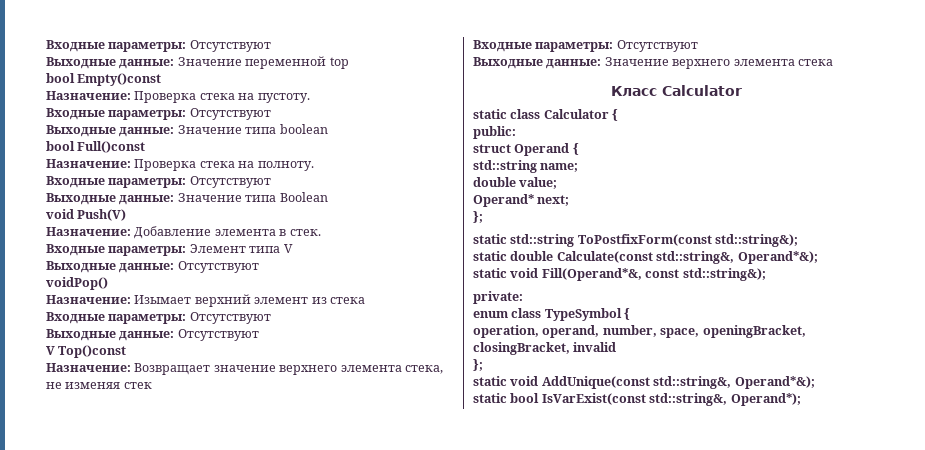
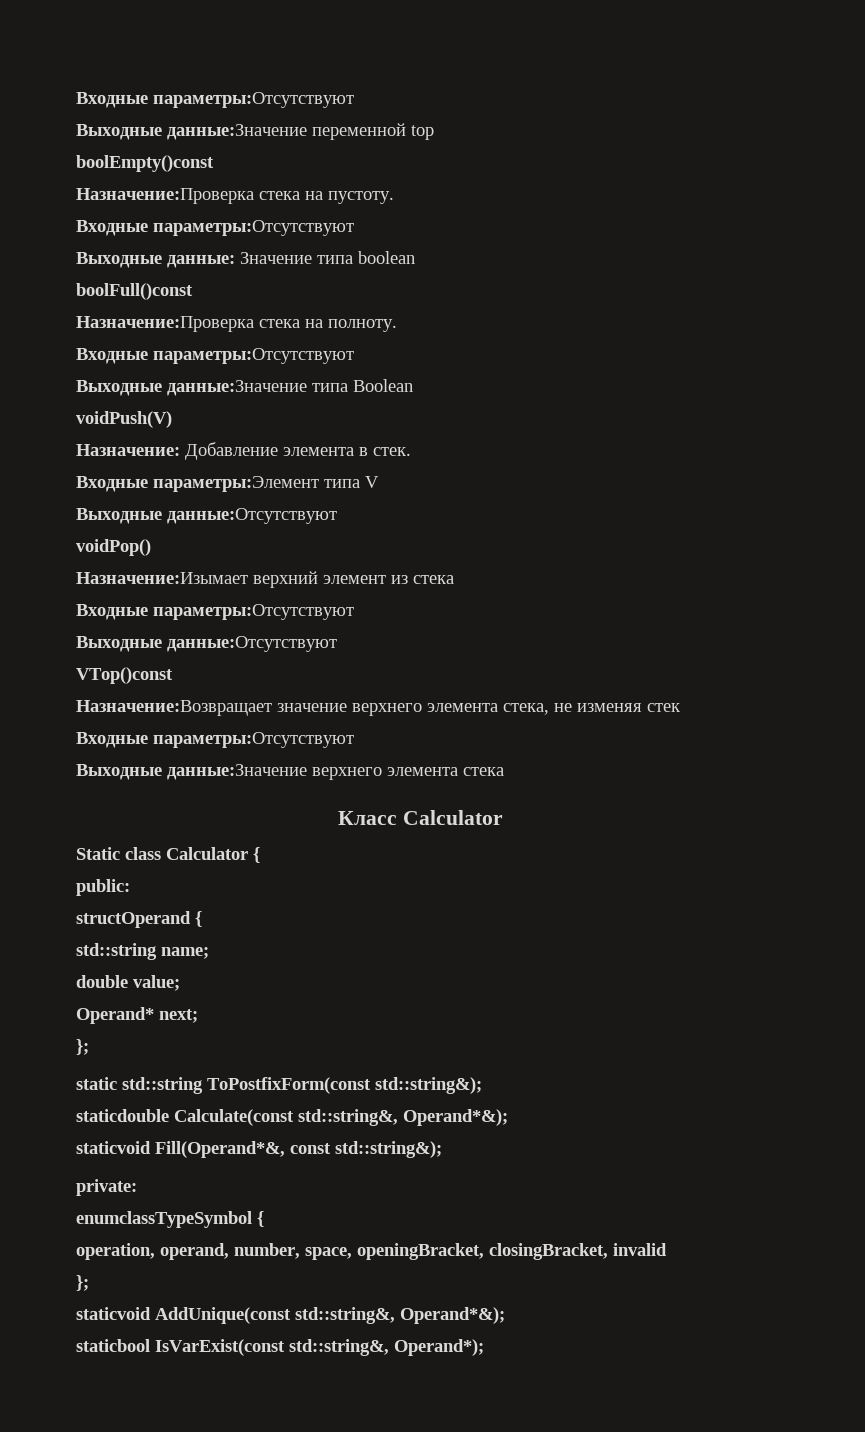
[46,40,271,52] [46,57,242,69] Входные параметры: Отсутствуют // Выходные данные: Значение -> [76,92,354,108] [76,124,307,140] Входные параметры:Отсутствуют // Выходные данные:Значение
[46,73,162,86] [46,91,197,103] bool Empty()const // Назначение: Проверка -> [76,155,214,172] [76,188,254,204] boolEmpty()const // Назначение:Проверка
[108,108,271,120] параметры: Отсутствуют -> [153,220,354,236] параметры:Отсутствуют
[46,141,146,153] [46,159,197,171] bool Full()const // Назначение: Проверка -> [76,283,193,300] [76,316,254,332] boolFull()const // Назначение:Проверка
[108,176,271,188] [46,193,242,205] параметры: Отсутствуют // Выходные данные: Значение -> [153,348,354,364] [76,380,307,396] параметры:Отсутствуют // Выходные данные:Значение
[46,209,127,221] void Push(V) -> [76,411,172,428] voidPush(V)
[108,244,246,256] параметры: Элемент -> [153,476,319,492] параметры:Элемент
[119,261,259,273] данные: Отсутствуют -> [167,508,337,524] данные:Отсутствуют
[46,295,192,304] Назначение: Изымает -> [76,572,248,584] Назначение:Изымает
[108,312,271,324] [46,329,259,341] [46,345,127,358] [46,363,211,375] параметры: Отсутствуют // Выходные данные: Отсутствуют // V Top()const // Назначение: Возвращает -> [153,604,354,620] [76,636,337,652] [76,667,173,684] [76,700,272,716] параметры:Отсутствуют // Выходные данные:Отсутствуют // VTop()const // Назначение:Возвращает
[535,40,698,52] [473,57,669,69] параметры: Отсутствуют // Выходные данные: Значение -> [153,732,354,748] [76,764,307,780] параметры:Отсутствуют // Выходные данные:Значение
[473,109,507,119] static -> [76,847,120,860] Static
[473,143,570,156] struct Operand -> [76,911,191,928] structOperand
[473,251,554,261] static double -> [76,1109,169,1122] staticdouble
[473,268,539,278] static void -> [76,1141,151,1154] staticvoid
[473,308,622,321] enum class TypeSymbol -> [76,1211,252,1228] enumclassTypeSymbol
[473,376,539,386] static void -> [76,1307,151,1320] staticvoid
[473,393,540,403] static bool -> [76,1339,150,1352] staticbool

